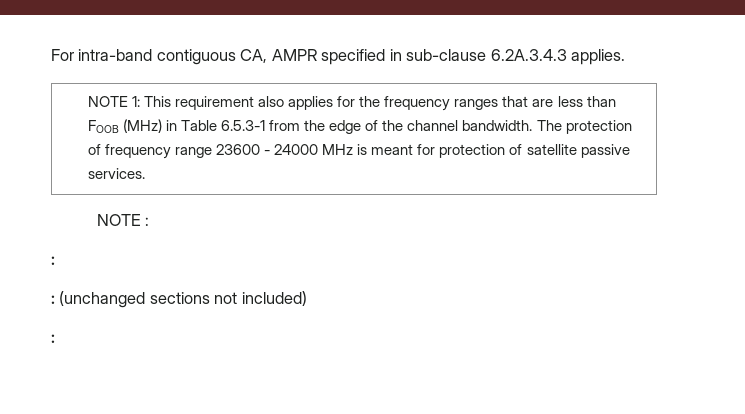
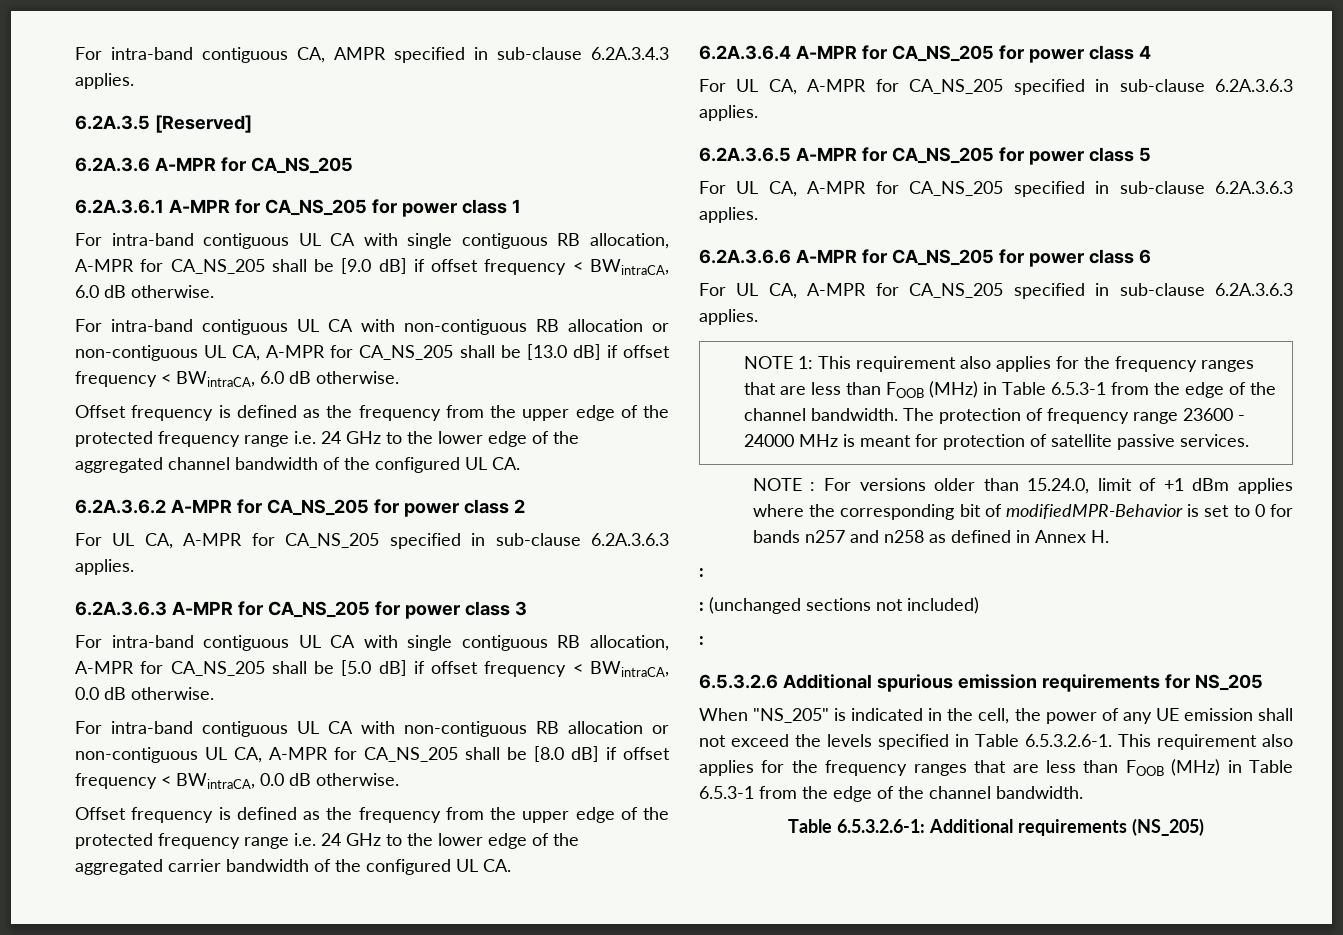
(626, 57) none -> [75,115,252,133] [75,157,353,174] [75,199,521,217] [75,233,669,249] [75,258,669,275] [75,285,214,298] [75,319,669,335] [75,344,670,361] [75,371,399,387] [75,405,669,421] [75,431,579,447] [75,457,520,473] [75,499,525,517] [75,533,669,549] [75,559,134,575] [75,601,527,619] [75,635,669,651] [75,660,669,677] [75,687,214,700] [75,721,669,737] [75,746,670,763] [75,773,399,789] [75,807,669,823] [75,833,579,849] [75,859,511,875] [699,45,1151,63] [699,79,1293,95] [699,105,758,121] [699,147,1151,165] [699,181,1293,197] [699,207,758,223] [699,249,1151,267] [699,283,1293,299] [699,309,758,325] // 6.2A.3.5 [Reserved] // 6.2A.3.6 A-MPR for CA_NS_205 // 6.2A.3.6.1 A-MPR for CA_NS_205 for power class 1 // For intra-band contiguous UL CA with single contiguous RB allocation, A-MPR for CA_NS_205 shall be [9.0 dB] if offset frequency < BWintraCA, 6.0 dB otherwise. // For intra-band contiguous UL CA with non-contiguous RB allocation or non-contiguous UL CA, A-MPR for CA_NS_205 shall be [13.0 dB] if offset frequency < BWintraCA, 6.0 dB otherwise. // Offset frequency is defined as the frequency from the upper edge of the protected frequency range i.e. 24 GHz to the lower edge of the aggregated channel bandwidth of the configured UL CA. // 6.2A.3.6.2 A-MPR for CA_NS_205 for power class 2 // For UL CA, A-MPR for CA_NS_205 specified in sub-clause 6.2A.3.6.3 applies. // 6.2A.3.6.3 A-MPR for CA_NS_205 for power class 3 // For intra-band contiguous UL CA with single contiguous RB allocation, A-MPR for CA_NS_205 shall be [5.0 dB] if offset frequency < BWintraCA, 0.0 dB otherwise. // For intra-band contiguous UL CA with non-contiguous RB allocation or non-contiguous UL CA, A-MPR for CA_NS_205 shall be [8.0 dB] if offset frequency < BWintraCA, 0.0 dB otherwise. // Offset frequency is defined as the frequency from the upper edge of the protected frequency range i.e. 24 GHz to the lower edge of the aggregated carrier bandwidth of the configured UL CA. // 6.2A.3.6.4 A-MPR for CA_NS_205 for power class 4 // For UL CA, A-MPR for CA_NS_205 specified in sub-clause 6.2A.3.6.3 applies. // 6.2A.3.6.5 A-MPR for CA_NS_205 for power class 5 // For UL CA, A-MPR for CA_NS_205 specified in sub-clause 6.2A.3.6.3 applies. // 6.2A.3.6.6 A-MPR for CA_NS_205 for power class 6 // For UL CA, A-MPR for CA_NS_205 specified in sub-clause 6.2A.3.6.3 applies.
(150, 221) none -> [823,478,1293,494] [752,504,1293,520] [752,530,1109,543] For versions older than 15.24.0, limit of +1 dBm applies where the corresponding bit of modifiedMPR-Behavior is set to 0 for bands n257 and n258 as defined in Annex H.
(55, 338) none -> [699,674,1263,692] [699,708,1293,724] [699,734,1293,750] [699,759,1293,776] [699,786,1083,802] [788,818,1204,836] // 6.5.3.2.6 Additional spurious emission requirements for NS_205 // When "NS_205" is indicated in the cell, the power of any UE emission shall not exceed the levels specified in Table 6.5.3.2.6-1. This requirement also applies for the frequency ranges that are less than FOOB (MHz) in Table 6.5.3-1 from the edge of the channel bandwidth. // Table 6.5.3.2.6-1: Additional requirements (NS_205)

